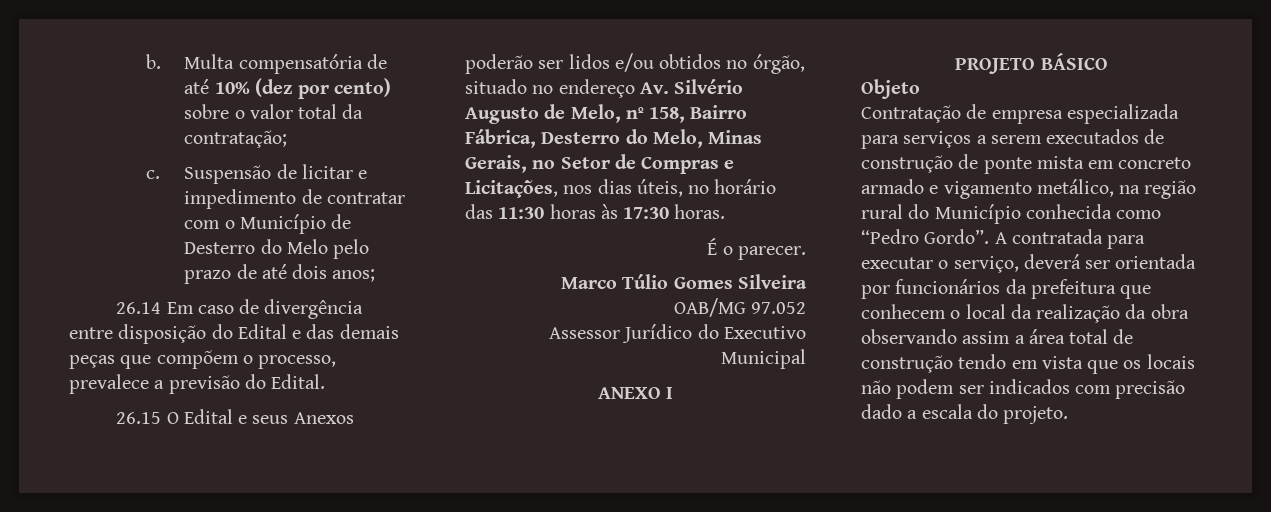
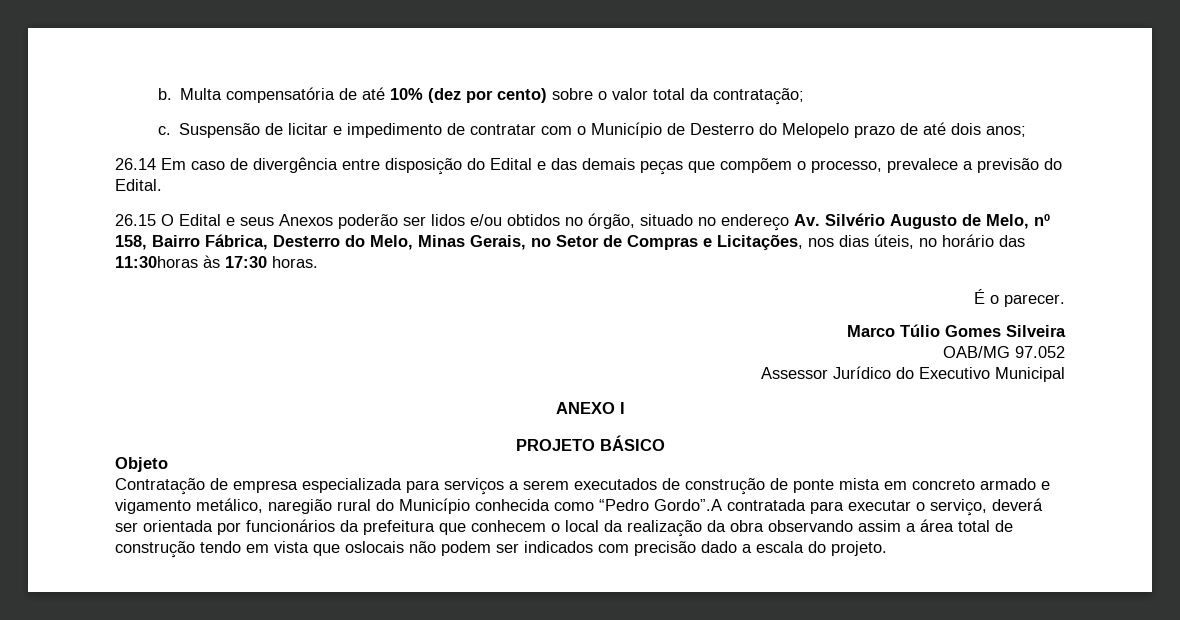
[286,239,370,259] Melo pelo -> [782,123,850,138] Melopelo
[498,204,596,219] 11:30 horas -> [115,256,198,268] 11:30horas
[1119,180,1197,199] na região -> [268,499,332,514] naregião
[924,229,1007,244] Gordo”. A -> [654,499,722,511] Gordo”.A
[1123,354,1195,369] os locais -> [345,541,404,553] oslocais

